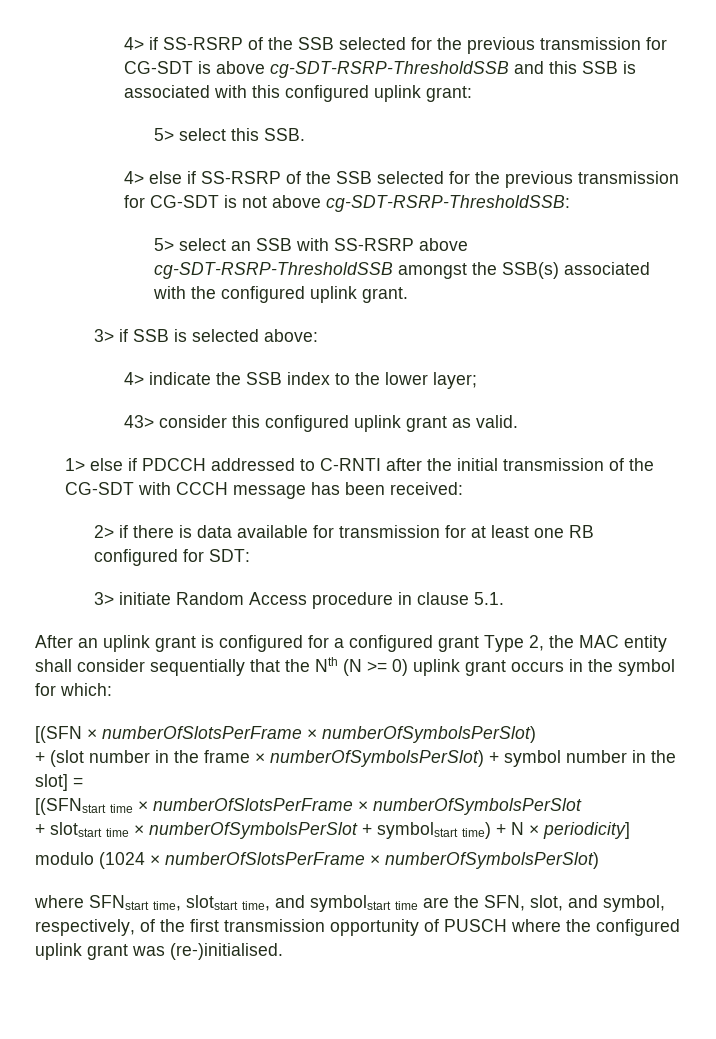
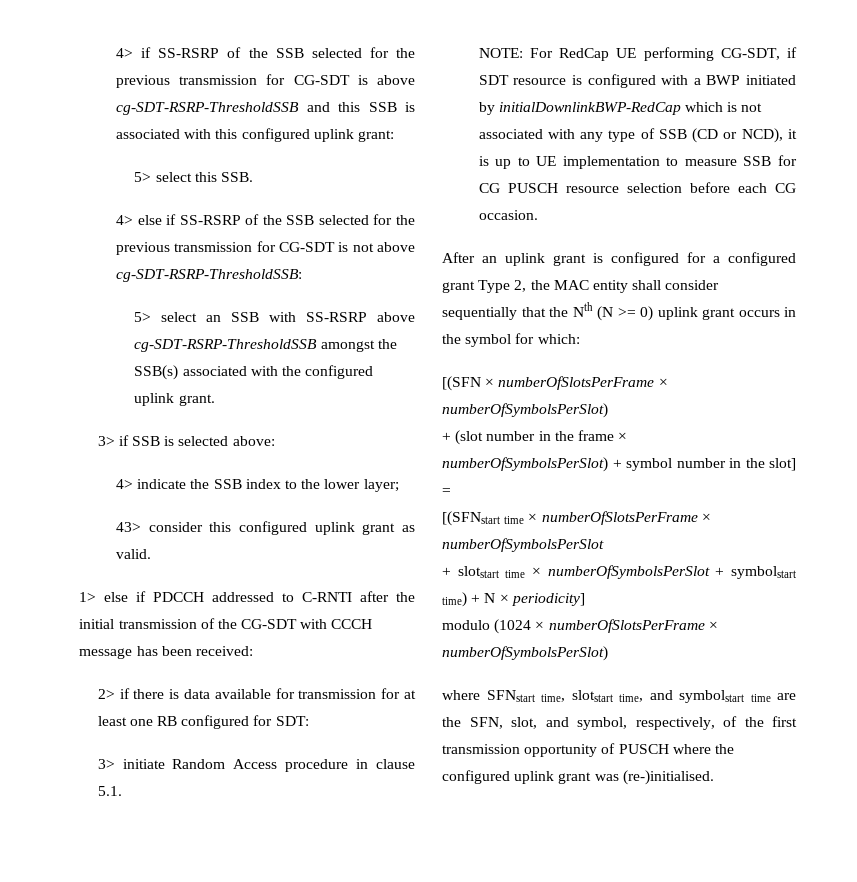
(505, 598) none -> [478,47,797,61] [478,74,796,88] [478,102,763,115] [478,128,797,143] [478,155,797,169] [478,182,796,193] [478,210,538,220] // NOTE: For RedCap UE performing CG-SDT, if SDT resource is configured with a BWP initiated by initialDownlinkBWP-RedCap which is not associated with any type of SSB (CD or NCD), it is up to UE implementation to measure SSB for CG PUSCH resource selection before each CG occasion.

